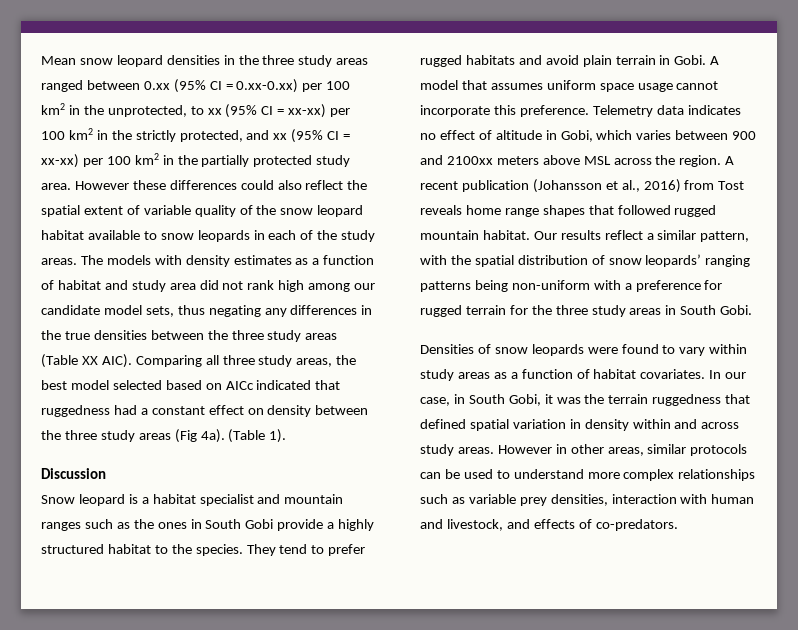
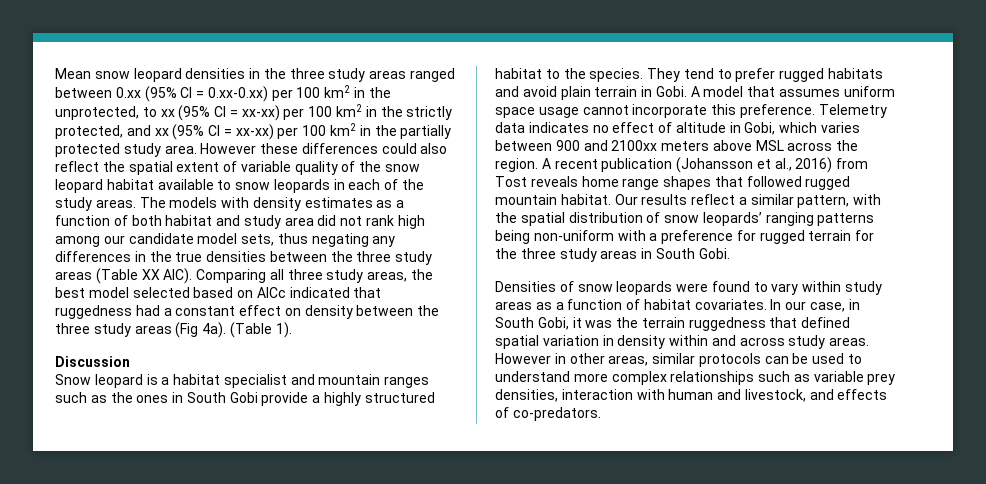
(54, 285) none -> [131,215,162,226] both

